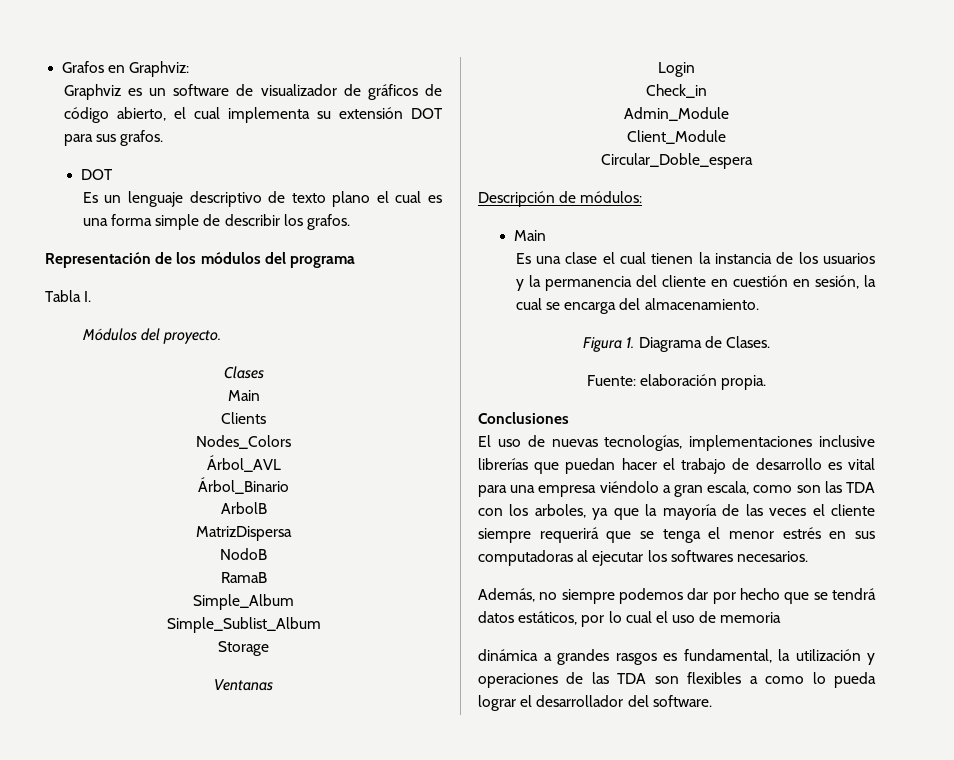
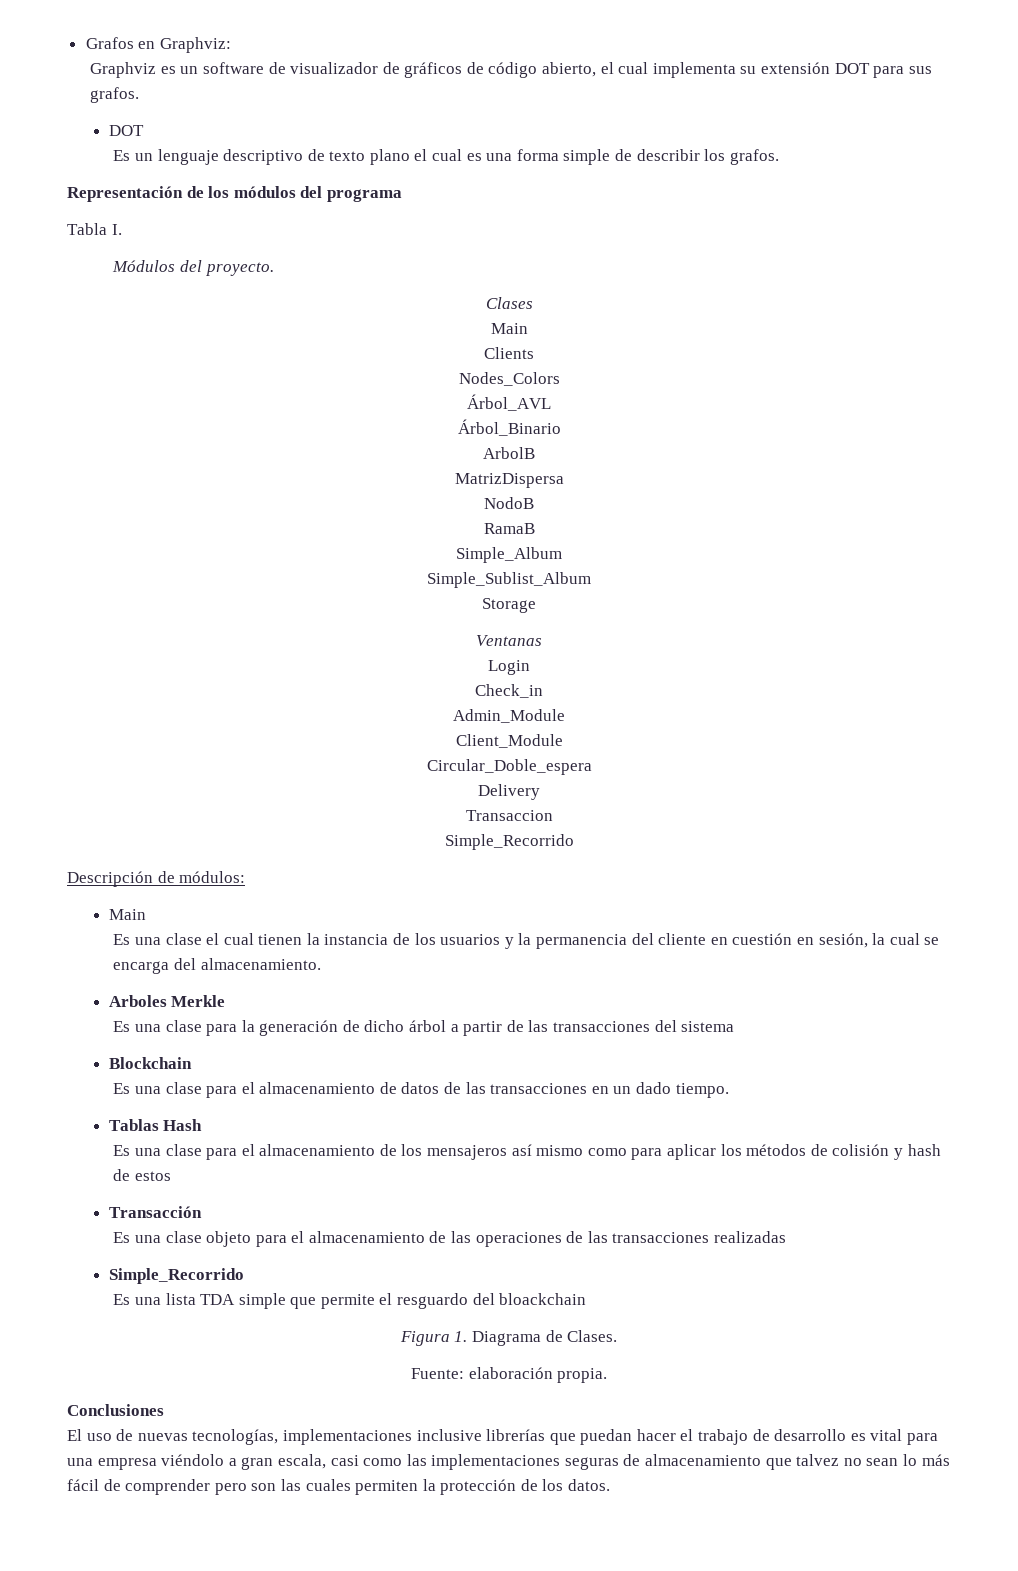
(753, 161) none -> [478,784,540,800] [465,810,553,821] [444,834,574,850] // Delivery // Transaccion // Simple_Recorrido
(759, 304) none -> [108,995,226,1007] [113,1020,735,1036] [108,1057,192,1069] [113,1082,729,1098] [108,1119,203,1131] [113,1144,941,1160] [113,1169,171,1181] [108,1206,202,1218] [113,1231,786,1247] [108,1268,244,1284] [113,1293,587,1309] // Arboles Merkle // Es una clase para la generación de dicho árbol a partir de las transacciones del sistema // Blockchain // Es una clase para el almacenamiento de datos de las transacciones en un dado tiempo. // Tablas Hash // Es una clase para el almacenamiento de los mensajeros así mismo como para aplicar los métodos de colisión y hash de estos // Transacción // Es una clase objeto para el almacenamiento de las operaciones de las transacciones realizadas // Simple_Recorrido // Es una lista TDA simple que permite el resguardo del bloackchain
[753,481,875,493] [478,504,875,520] [478,527,875,543] [478,550,808,566] [478,588,876,604] [478,611,782,627] [478,649,875,665] [478,672,876,688] [478,695,712,711] como son las TDA con los arboles, ya que la mayoría de las veces el cliente siempre requerirá que se tenga el menor estrés en sus computadoras al ejecutar los softwares necesarios. // Además, no siempre podemos dar por hecho que se tendrá datos estáticos, por lo cual el uso de memoria // dinámica a grandes rasgos es fundamental, la utilización y operaciones de las TDA son flexibles a como lo pueda lograr el desarrollador del software. -> [330,1454,950,1470] [67,1479,611,1495] casi como las implementaciones seguras de almacenamiento que talvez no sean lo más fácil de comprender pero son las cuales permiten la protección de los datos.

